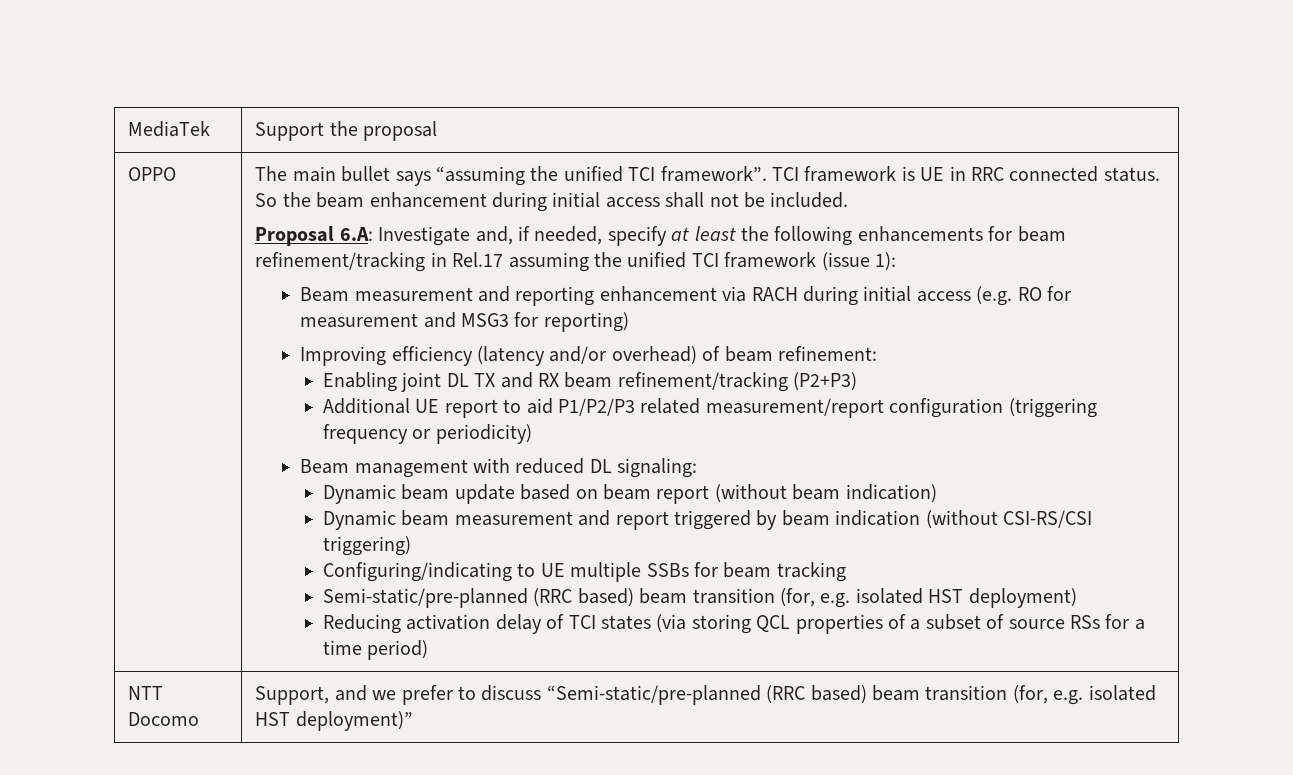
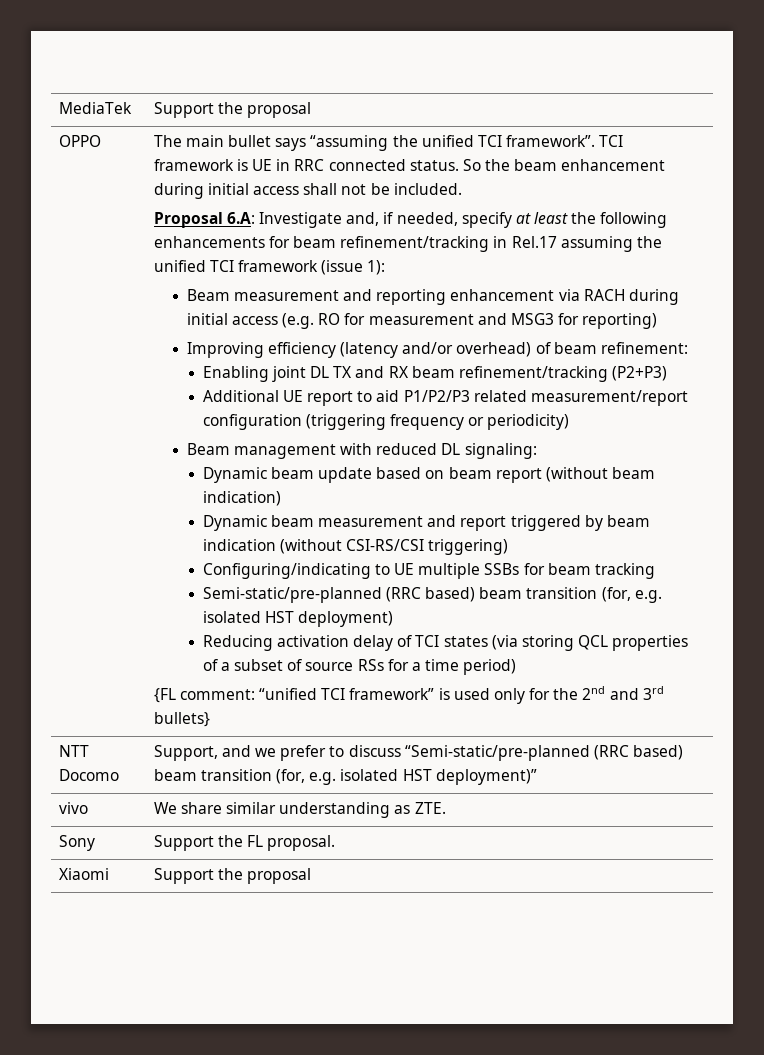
(429, 650) none -> [153,686,664,704] [153,712,210,727] // {FL comment: “unified TCI framework” is used only for the 2nd and 3rd bullets}
(413, 721) none -> [58,802,88,814] [153,802,446,818] [58,835,95,851] [153,835,336,851] [58,868,109,880] [153,868,311,884] // vivo | We share similar understanding as ZTE. // Sony | Support the FL proposal. // Xiaomi | Support the proposal

